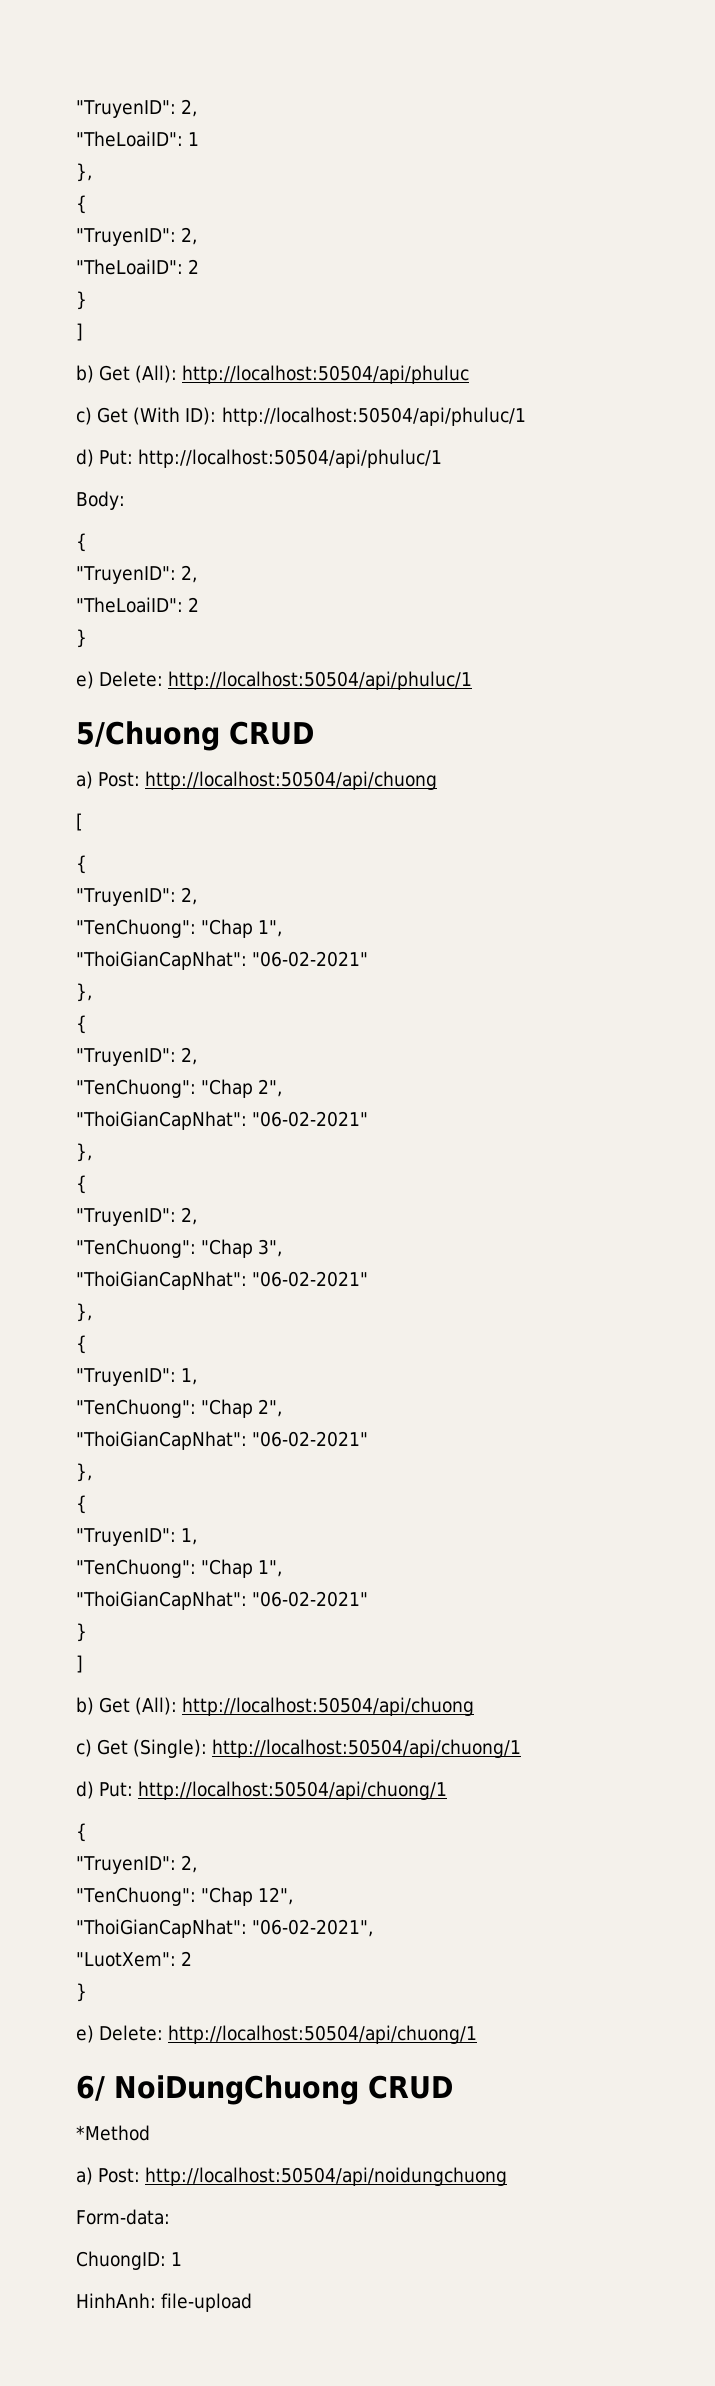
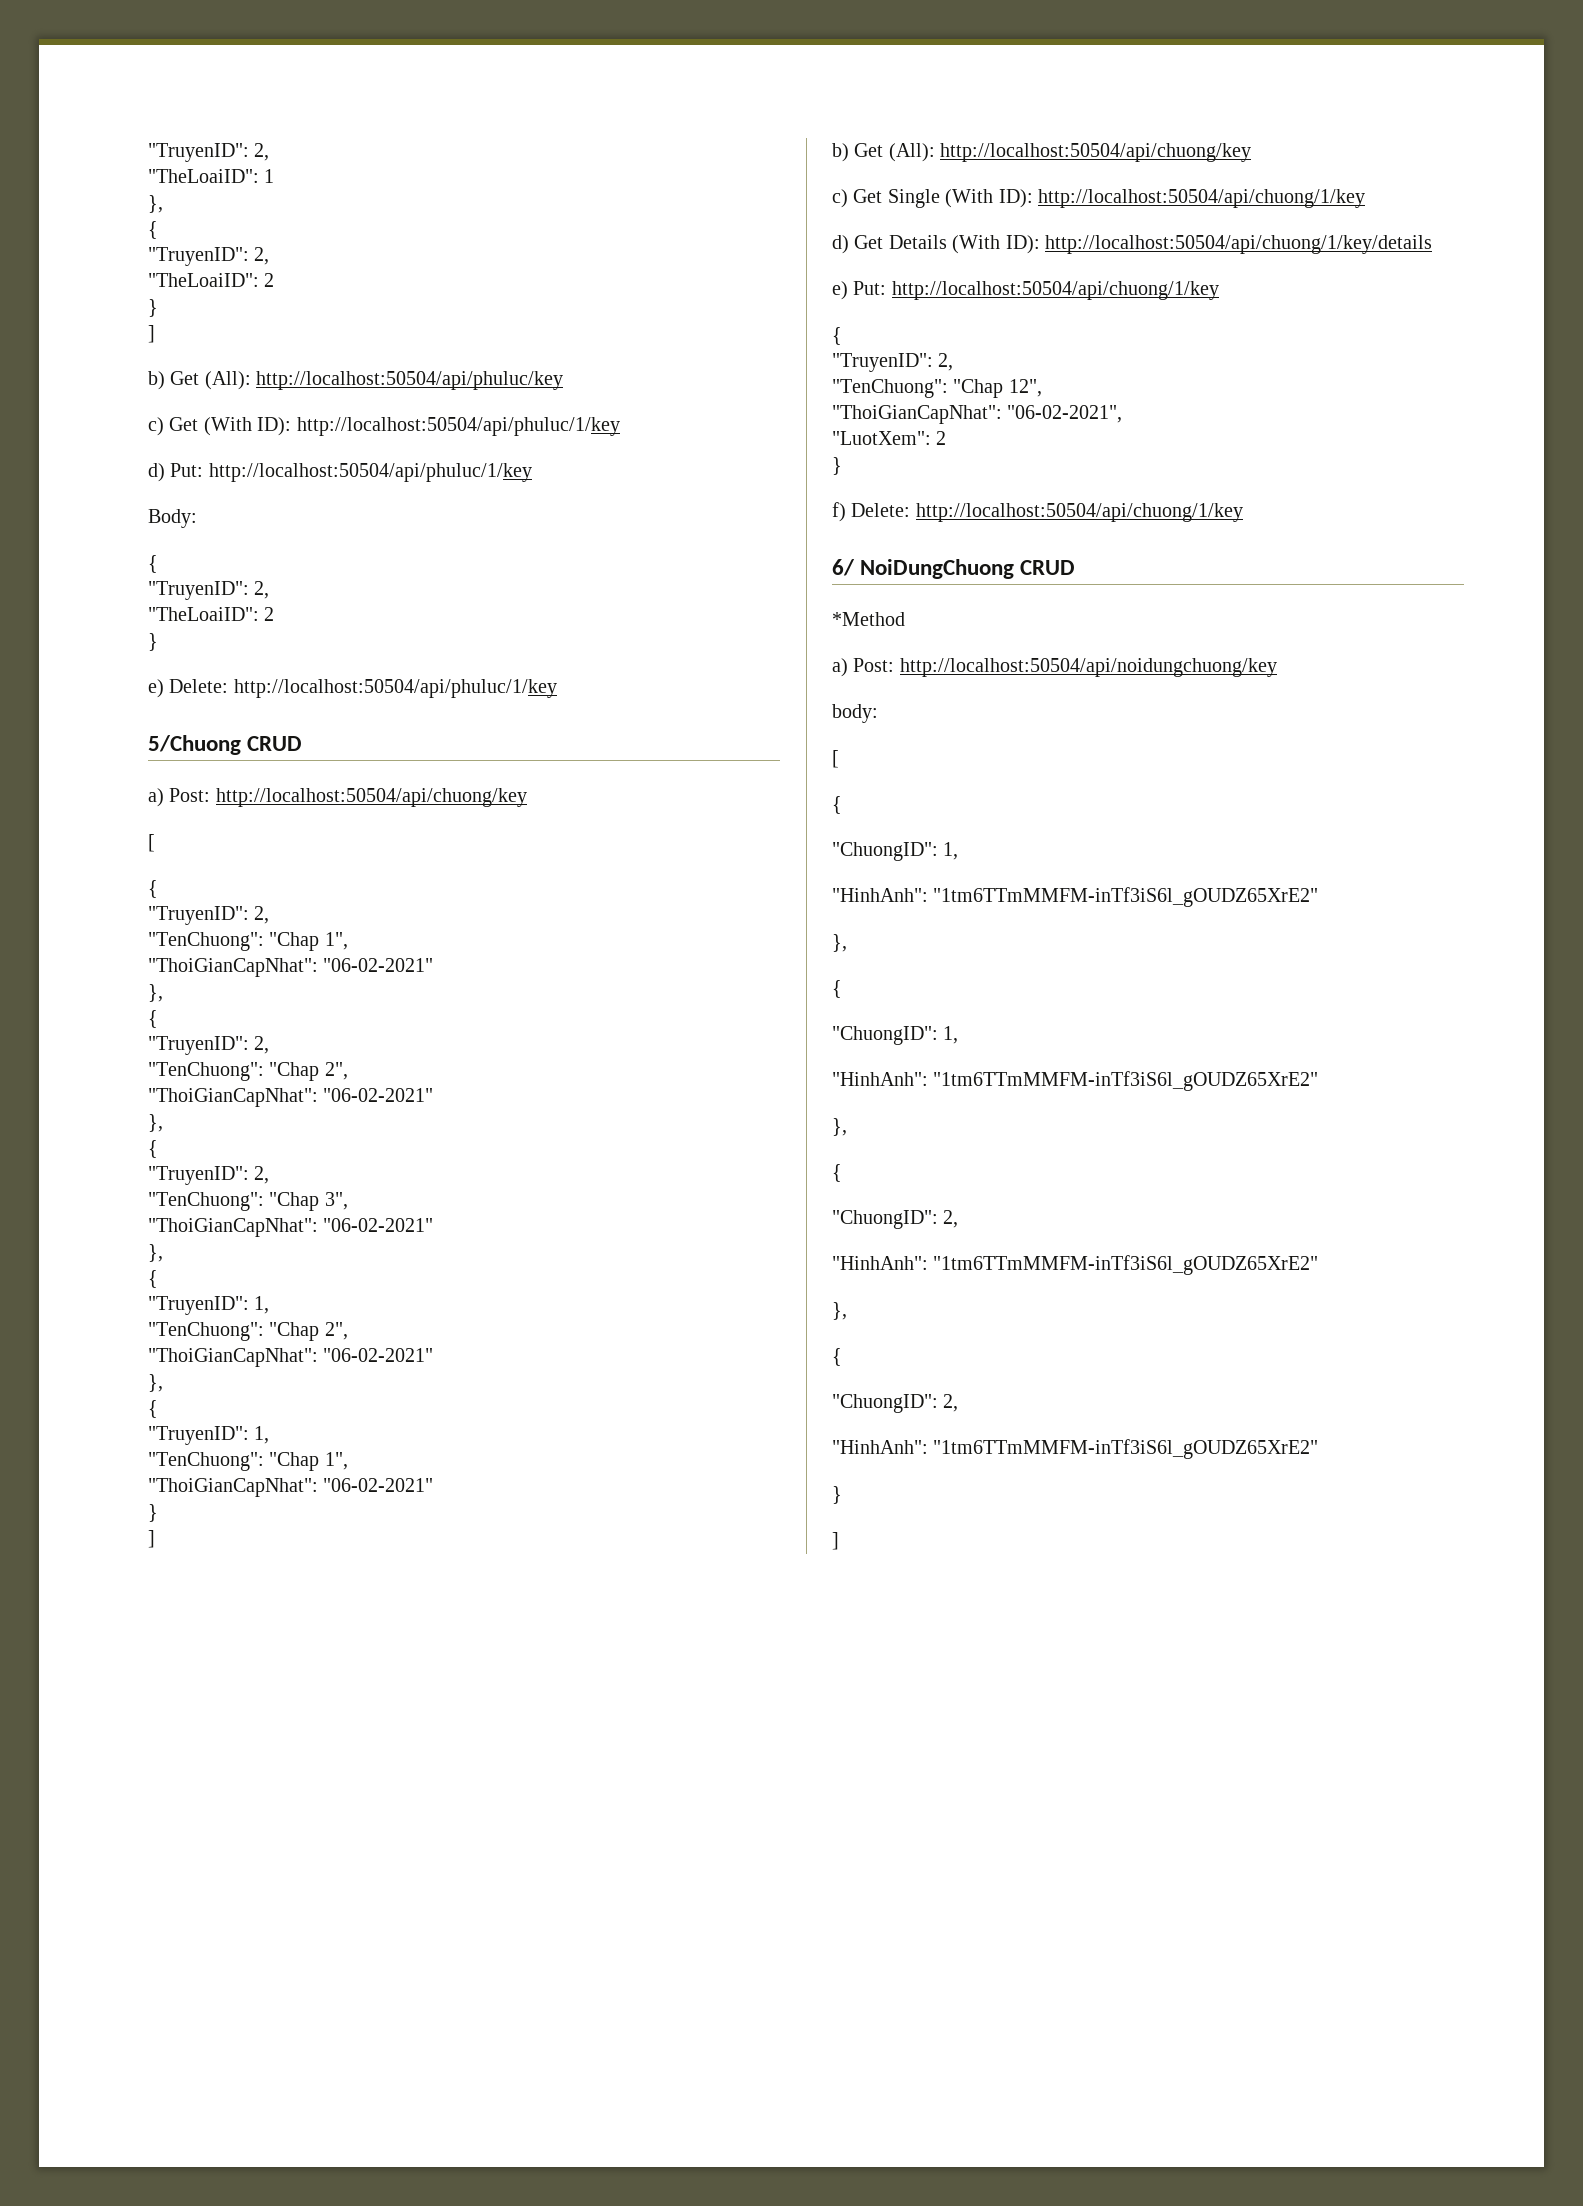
[182,365,470,384] http://localhost:50504/api/phuluc -> [256,371,564,390] http://localhost:50504/api/phuluc/key
[221,407,526,426] [76,449,443,468] http://localhost:50504/api/phuluc/1 // d) Put: http://localhost:50504/api/phuluc/1 -> [296,417,620,436] [148,463,532,482] http://localhost:50504/api/phuluc/1/key // d) Put: http://localhost:50504/api/phuluc/1/key
[168,671,473,690] http://localhost:50504/api/phuluc/1 -> [233,679,557,698] http://localhost:50504/api/phuluc/1/key
[145,771,438,790] http://localhost:50504/api/chuong -> [215,788,527,807] http://localhost:50504/api/chuong/key
[182,1697,475,1716] [76,1739,522,1758] [76,1781,448,1800] http://localhost:50504/api/chuong // c) Get (Single): http://localhost:50504/api/chuong/1 // d) Put: http://localhost:50504/api/chuong/1 -> [940,143,1252,162] [832,189,1365,208] [832,235,1432,254] [832,281,1219,300] http://localhost:50504/api/chuong/key // c) Get Single (With ID): http://localhost:50504/api/chuong/1/key // d) Get Details (With ID): http://localhost:50504/api/chuong/1/key/details // e) Put: http://localhost:50504/api/chuong/1/key
[76,2025,478,2044] e) Delete: http://localhost:50504/api/chuong/1 -> [832,502,1243,522] f) Delete: http://localhost:50504/api/chuong/1/key
[145,2167,508,2186] [76,2209,170,2225] [76,2251,183,2270] [76,2293,253,2312] http://localhost:50504/api/noidungchuong // Form-data: // ChuongID: 1 // HinhAnh: file-upload -> [899,658,1277,677] [832,704,878,723] [832,750,839,768] [832,796,842,814] [832,842,959,861] [832,887,1319,907] [832,934,847,952] [832,980,842,998] [832,1026,959,1045] [832,1071,1319,1091] [832,1118,847,1136] [832,1164,842,1182] [832,1210,959,1229] [832,1255,1319,1275] [832,1302,847,1320] [832,1348,842,1366] [832,1394,959,1413] [832,1439,1319,1459] [832,1486,842,1504] [832,1532,839,1550] http://localhost:50504/api/noidungchuong/key // body: // [ // { // "ChuongID": 1, // "HinhAnh": "1tm6TTmMMFM-inTf3iS6l_gOUDZ65XrE2" // }, // { // "ChuongID": 1, // "HinhAnh": "1tm6TTmMMFM-inTf3iS6l_gOUDZ65XrE2" // }, // { // "ChuongID": 2, // "HinhAnh": "1tm6TTmMMFM-inTf3iS6l_gOUDZ65XrE2" // }, // { // "ChuongID": 2, // "HinhAnh": "1tm6TTmMMFM-inTf3iS6l_gOUDZ65XrE2" // } // ]

